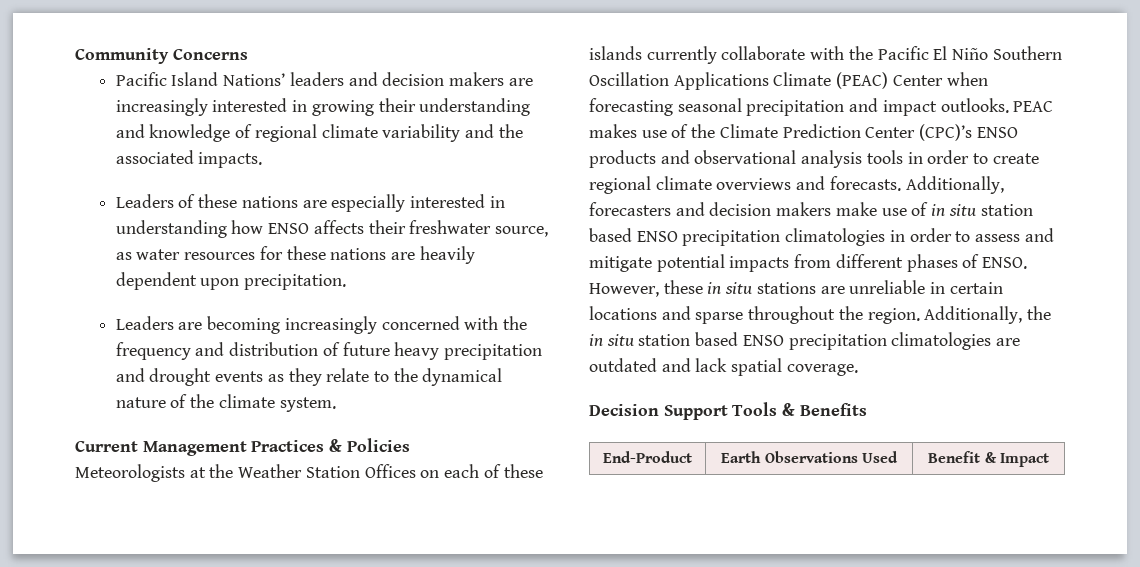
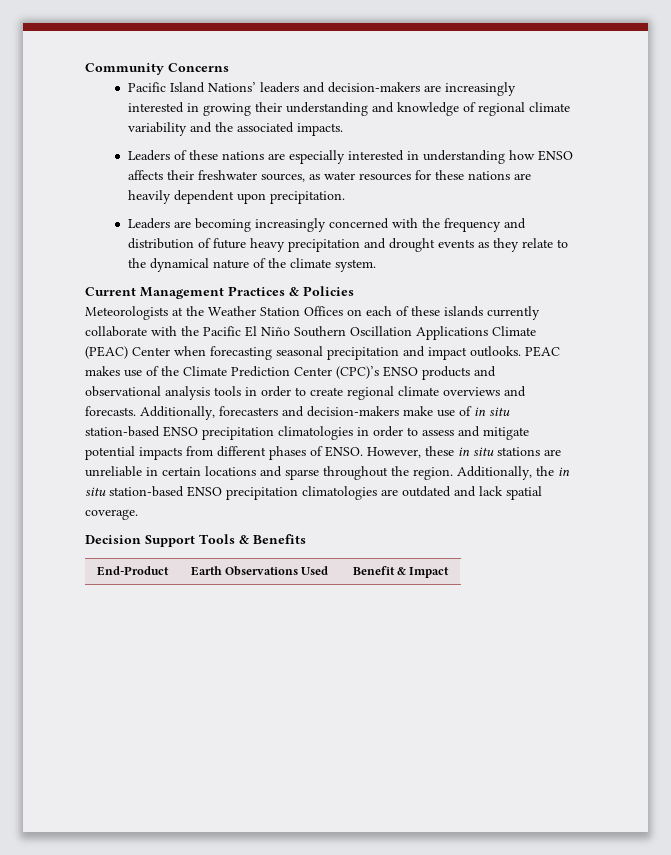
[382,72,504,86] decision makers -> [328,82,421,93] decision-makers
[494,226,548,237] source, -> [261,173,306,182] sources,
[709,202,832,216] decision makers -> [307,406,399,417] decision-makers
[980,204,1033,216] [589,228,632,242] station based -> [85,426,160,437] station-based
[638,332,739,346] station based -> [109,486,184,497] station-based

